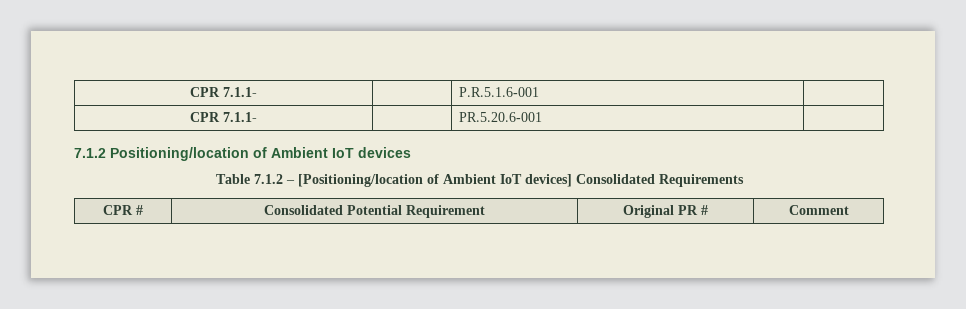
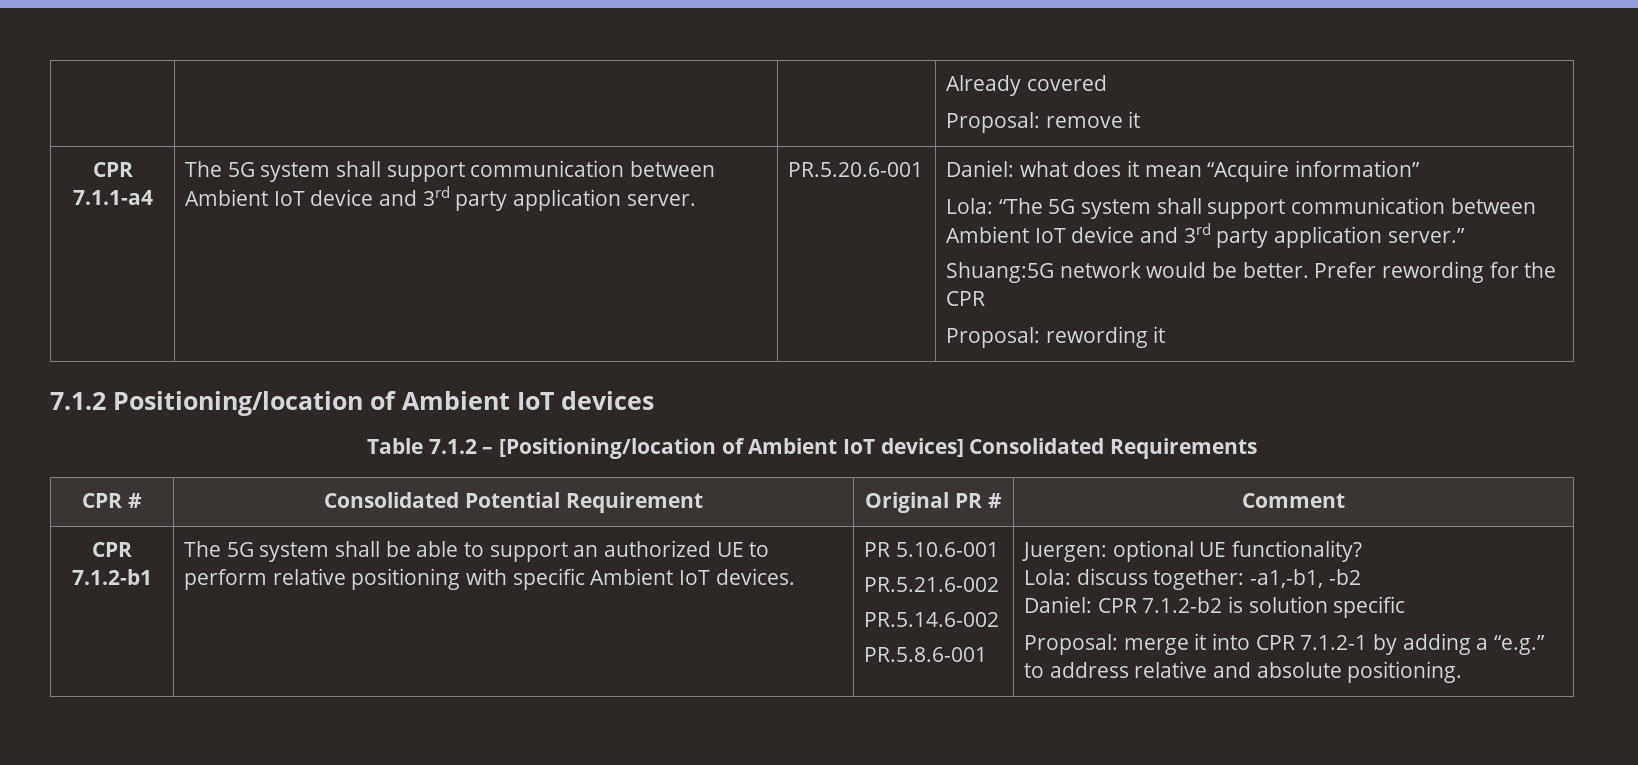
[190,87,257,97] [458,87,539,97] [190,112,257,122] [458,112,542,122] CPR 7.1.1- | | P.R.5.1.6-001 | // CPR 7.1.1- | | PR.5.20.6-001 | -> [945,75,1107,96] [945,111,1141,133] [92,162,133,177] [72,190,153,205] [184,160,716,182] [184,186,696,211] [787,162,923,177] [945,160,1421,182] [945,197,1536,219] [945,223,1465,248] [945,261,1557,283] [945,291,985,306] [945,326,1166,348] | | | Already covered // Proposal: remove it // CPR 7.1.1-a4 | The 5G system shall support communication between Ambient IoT device and 3rd party application server. | PR.5.20.6-001 | Daniel: what does it mean “Acquire information” // Lola: “The 5G system shall support communication between Ambient IoT device and 3rd party application server.” // Shuang:5G network would be better. Prefer rewording for the CPR // Proposal: rewording it
(849, 210) none -> [92,542,132,557] [72,569,152,585] [183,540,770,562] [183,568,795,590] [863,542,999,557] [863,577,999,592] [863,612,999,627] [863,647,987,662] [1021,540,1362,562] [1023,568,1361,590] [1023,596,1406,618] [1023,633,1546,655] [1023,661,1463,683] // CPR 7.1.2-b1 | The 5G system shall be able to support an authorized UE to perform relative positioning with specific Ambient IoT devices. | PR 5.10.6-001 // PR.5.21.6-002 // PR.5.14.6-002 // PR.5.8.6-001 | Juergen: optional UE functionality? // Lola: discuss together: -a1,-b1, -b2 // Daniel: CPR 7.1.2-b2 is solution specific // Proposal: merge it into CPR 7.1.2-1 by adding a “e.g.” to address relative and absolute positioning.

